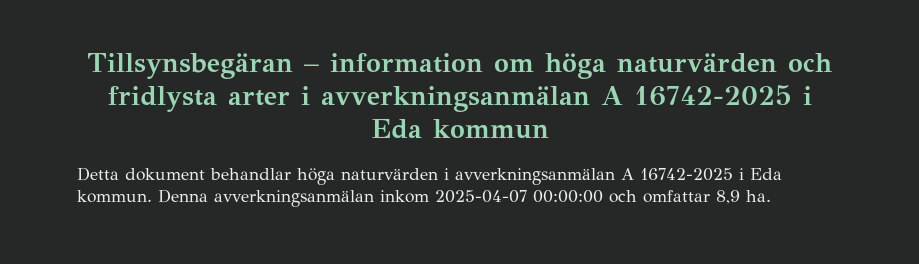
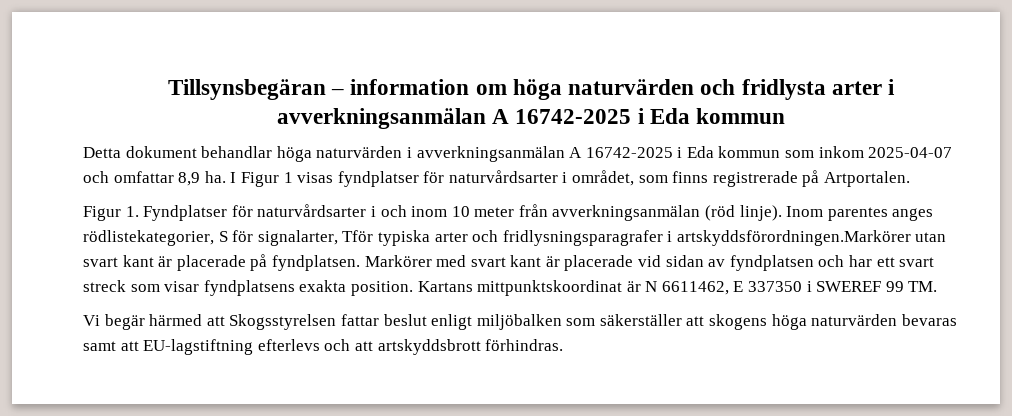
[77,189,374,207] kommun. Denna avverkningsanmälan -> [718,146,815,158] kommun som
[533,190,603,203] 00:00:00 -> (953, 152) none
(771, 196) none -> [230,170,911,187] [83,204,934,221] [83,230,947,246] [83,254,935,271] [83,280,938,296] [83,314,957,330] [83,339,564,355] I Figur 1 visas fyndplatser för naturvårdsarter i området, som finns registrerade på Artportalen. // Figur 1. Fyndplatser för naturvårdsarter i och inom 10 meter från avverkningsanmälan (röd linje). Inom parentes anges rödlistekategorier, S för signalarter, Tför typiska arter och fridlysningsparagrafer i artskyddsförordningen.Markörer utan svart kant är placerade på fyndplatsen. Markörer med svart kant är placerade vid sidan av fyndplatsen och har ett svart streck som visar fyndplatsens exakta position. Kartans mittpunktskoordinat är N 6611462, E 337350 i SWEREF 99 TM. // Vi begär härmed att Skogsstyrelsen fattar beslut enligt miljöbalken som säkerställer att skogens höga naturvärden bevaras samt att EU-lagstiftning efterlevs och att artskyddsbrott förhindras.

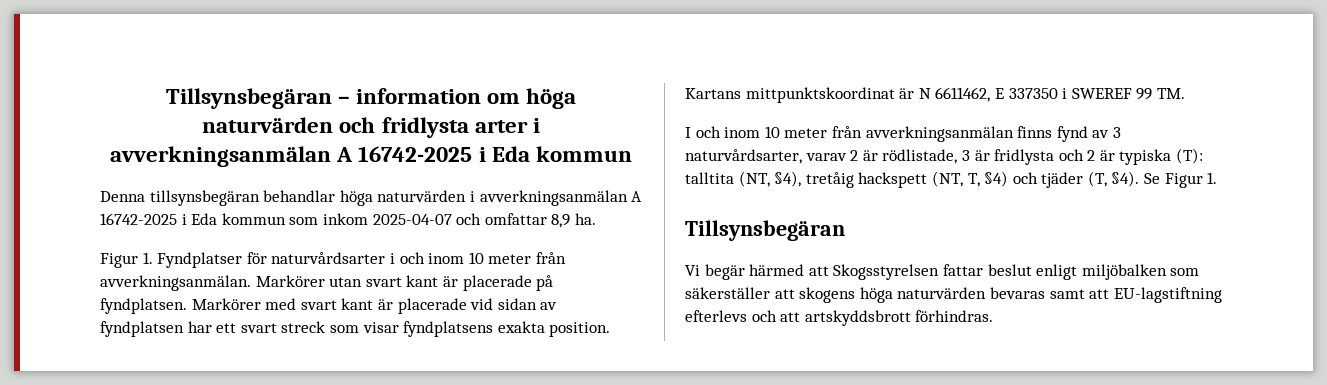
[83,146,197,158] Detta dokument -> [100,190,260,206] Denna tillsynsbegäran
[230,170,911,187] I Figur 1 visas fyndplatser för naturvårdsarter i området, som finns registrerade på Artportalen. -> (596, 219) none
[552,205,934,221] [83,230,911,246] avverkningsanmälan (röd linje). Inom parentes anges rödlistekategorier, S för signalarter, Tför typiska arter och fridlysningsparagrafer i artskyddsförordningen.Markörer -> [100,275,325,291] avverkningsanmälan. Markörer
[818,255,845,267] och -> (184, 329) none
(938, 286) none -> [685,126,1121,142] [685,148,1204,165] [685,171,1218,188] [685,220,845,241] // I och inom 10 meter från avverkningsanmälan finns fynd av 3 naturvårdsarter, varav 2 är rödlistade, 3 är fridlysta och 2 är typiska (T): talltita (NT, §4), tretåig hackspett (NT, T, §4) och tjäder (T, §4). Se Figur 1. // Tillsynsbegäran

